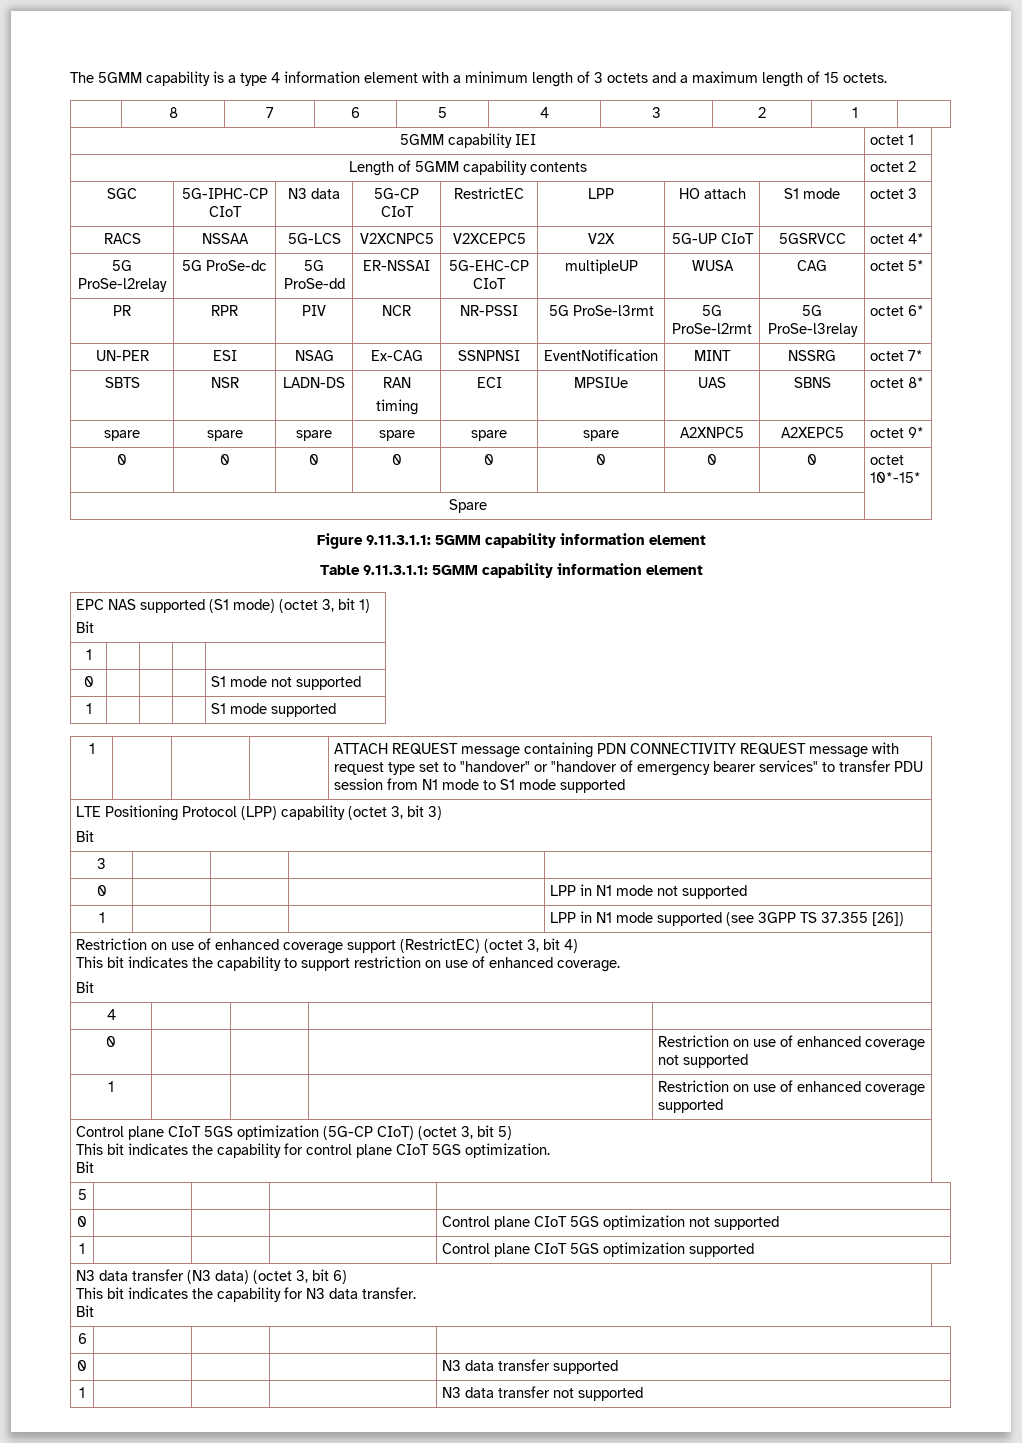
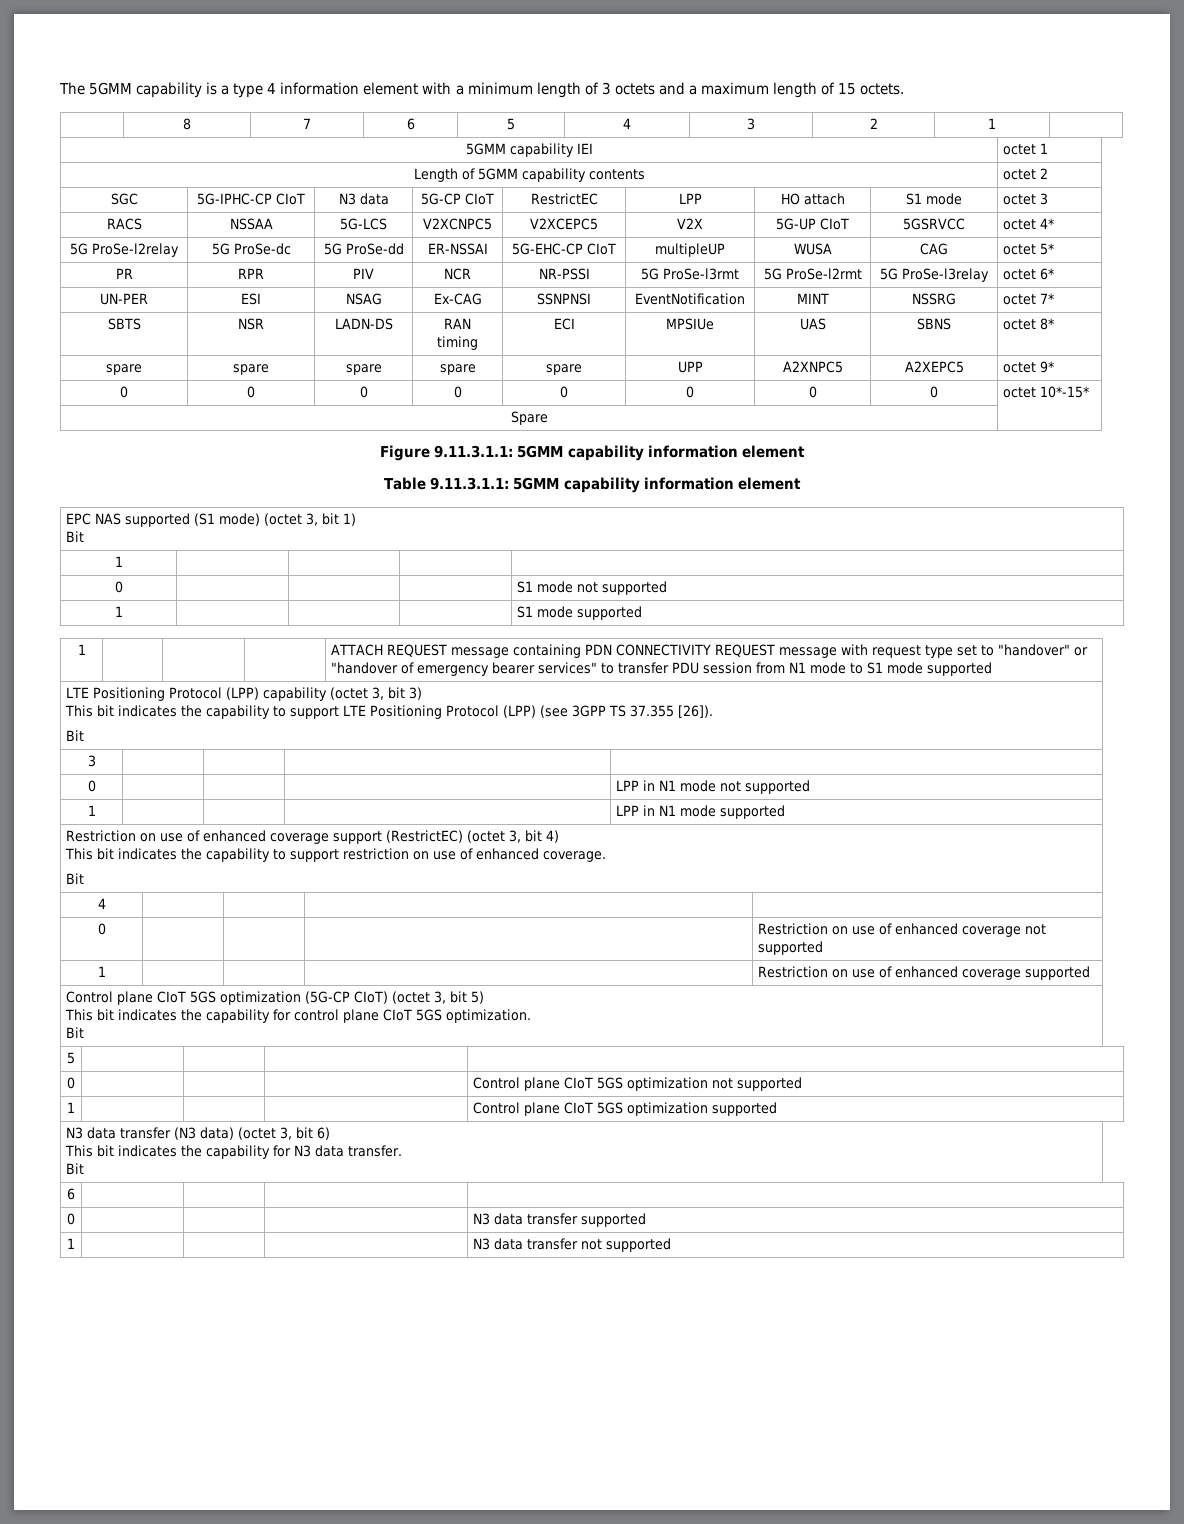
[583,430,619,441] spare -> [677,361,703,373] UPP
(443, 813) none -> [65,705,714,719] // This bit indicates the capability to support LTE Positioning Protocol (LPP) (see 3GPP TS 37.355 [26]).
[726,912,905,926] (see 3GPP TS 37.355 [26]) -> (786, 812) none

